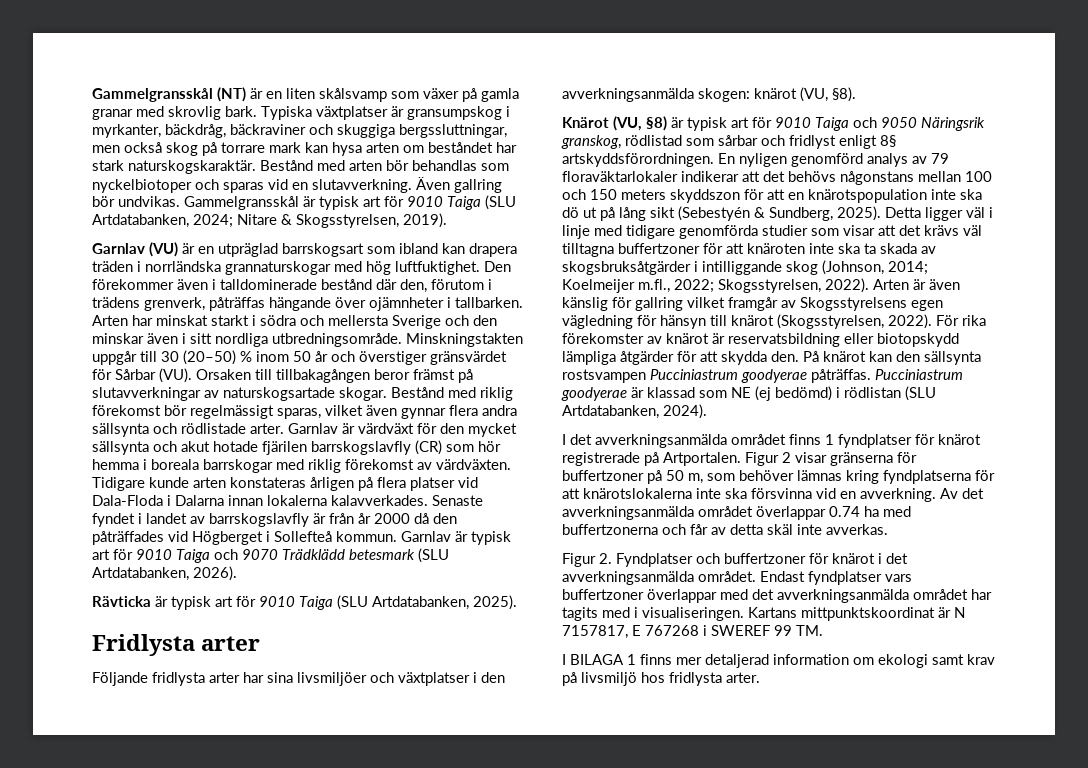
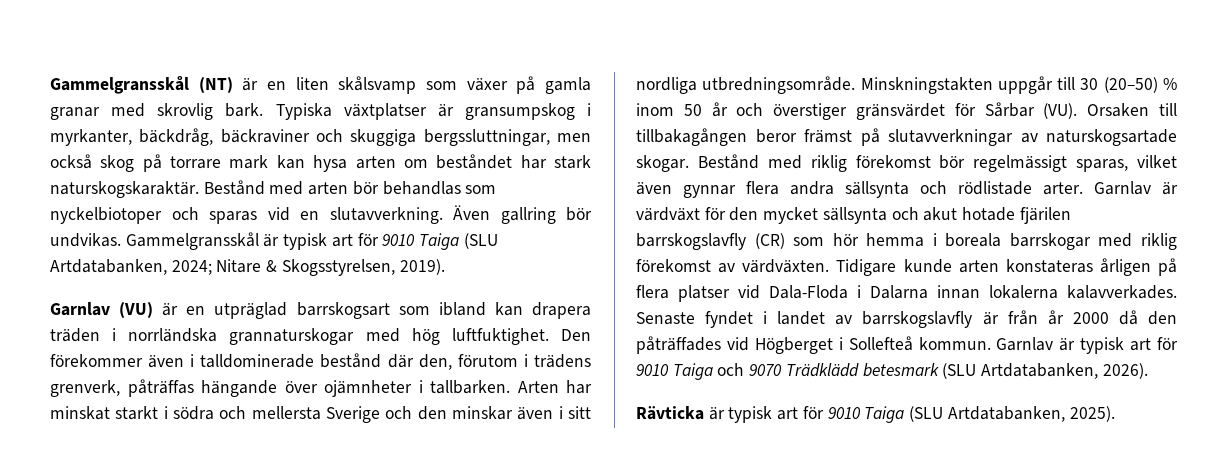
[92,634,261,656] [92,672,505,686] [562,87,856,102] [562,116,985,131] [561,135,896,149] [562,153,949,167] [562,171,992,185] [562,189,982,203] [562,206,993,221] [562,225,982,239] [562,243,936,257] [562,260,928,275] [562,278,960,293] [562,297,943,311] [562,314,986,329] [562,333,959,347] [562,351,981,365] [562,369,963,383] [561,386,936,401] [562,404,707,419] [562,434,981,448] [562,452,917,466] [562,470,995,484] [562,488,984,502] [562,506,911,520] [562,524,888,535] [562,553,908,567] [562,571,912,585] [562,589,992,603] [562,607,965,621] [562,625,823,639] [562,654,995,668] [562,672,760,686] // Fridlysta arter // Följande fridlysta arter har sina livsmiljöer och växtplatser i den avverkningsanmälda skogen: knärot (VU, §8). // Knärot (VU, §8) är typisk art för 9010 Taiga och 9050 Näringsrik granskog, rödlistad som sårbar och fridlyst enligt 8§ artskyddsförordningen. En nyligen genomförd analys av 79 floraväktarlokaler indikerar att det behövs någonstans mellan 100 och 150 meters skyddszon för att en knärotspopulation inte ska dö ut på lång sikt (Sebestyén & Sundberg, 2025). Detta ligger väl i linje med tidigare genomförda studier som visar att det krävs väl tilltagna buffertzoner för att knäroten inte ska ta skada av skogsbruksåtgärder i intilliggande skog (Johnson, 2014; Koelmeijer m.fl., 2022; Skogsstyrelsen, 2022). Arten är även känslig för gallring vilket framgår av Skogsstyrelsens egen vägledning för hänsyn till knärot (Skogsstyrelsen, 2022). För rika förekomster av knärot är reservatsbildning eller biotopskydd lämpliga åtgärder för att skydda den. På knärot kan den sällsynta rostsvampen Pucciniastrum goodyerae påträffas. Pucciniastrum goodyerae är klassad som NE (ej bedömd) i rödlistan (SLU Artdatabanken, 2024). // I det avverkningsanmälda området finns 1 fyndplatser för knärot registrerade på Artportalen. Figur 2 visar gränserna för buffertzoner på 50 m, som behöver lämnas kring fyndplatserna för att knärotslokalerna inte ska försvinna vid en avverkning. Av det avverkningsanmälda området överlappar 0.74 ha med buffertzonerna och får av detta skäl inte avverkas. // Figur 2. Fyndplatser och buffertzoner för knärot i det avverkningsanmälda området. Endast fyndplatser vars buffertzoner överlappar med det avverkningsanmälda området har tagits med i visualiseringen. Kartans mittpunktskoordinat är N 7157817, E 767268 i SWEREF 99 TM. // I BILAGA 1 finns mer detaljerad information om ekologi samt krav på livsmiljö hos fridlysta arter. -> (1115, 414) none

